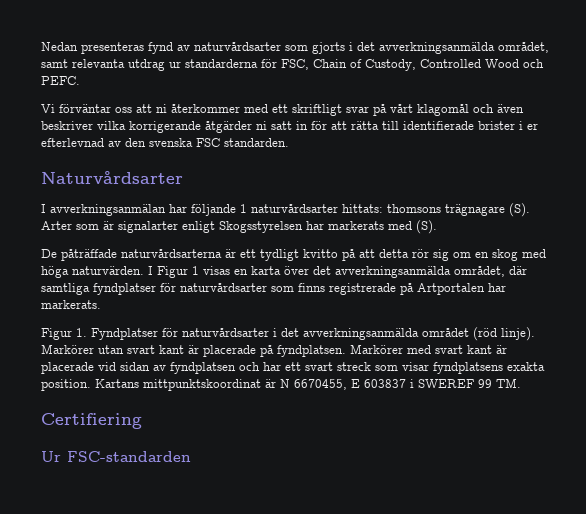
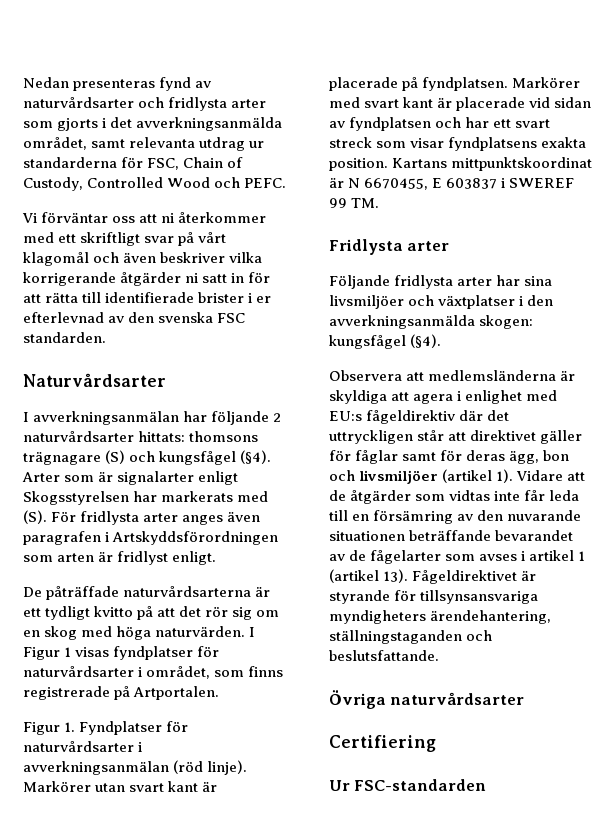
(281, 46) none -> [138,97,267,111] och fridlysta arter
[240,204,247,213] 1 -> [273,413,282,422] 2
[509,203,530,217] (S). -> [105,450,272,465] (S) och kungsfågel (§4).
(437, 227) none -> [51,511,261,525] [23,531,279,545] [23,551,217,565] För fridlysta arter anges även paragrafen i Artskyddsförordningen som arten är fridlyst enligt.
[379,249,409,258] detta -> [179,606,202,617] det
[234,266,527,278] [41,283,90,295] en karta över det avverkningsanmälda området, där samtliga -> (110, 652) none
(267, 287) none -> [138,666,211,679] i området,
[417,283,506,295] [41,300,101,309] Artportalen har markerats. -> [133,686,220,700] Artportalen.
[281,328,469,340] det avverkningsanmälda området -> [23,761,169,775] avverkningsanmälan
(521, 383) none -> [329,239,450,255] [329,275,553,289] [329,295,554,309] [329,315,534,329] [329,334,442,349] [329,370,576,381] [329,390,558,404] [329,410,510,424] [329,430,583,444] [329,450,570,464] [329,469,586,484] [329,490,580,504] [329,510,582,524] [329,530,574,541] [329,550,586,564] [329,569,537,584] [329,590,539,604] [329,610,552,624] [329,630,493,644] [329,650,439,661] [329,690,525,709] // Fridlysta arter // Följande fridlysta arter har sina livsmiljöer och växtplatser i den avverkningsanmälda skogen: kungsfågel (§4). // Observera att medlemsländerna är skyldiga att agera i enlighet med EU:s fågeldirektiv där det uttryckligen står att direktivet gäller för fåglar samt för deras ägg, bon och livsmiljöer (artikel 1). Vidare att de åtgärder som vidtas inte får leda till en försämring av den nuvarande situationen beträffande bevarandet av de fågelarter som avses i artikel 1 (artikel 13). Fågeldirektivet är styrande för tillsynsansvariga myndigheters ärendehantering, ställningstaganden och beslutsfattande. // Övriga naturvårdsarter

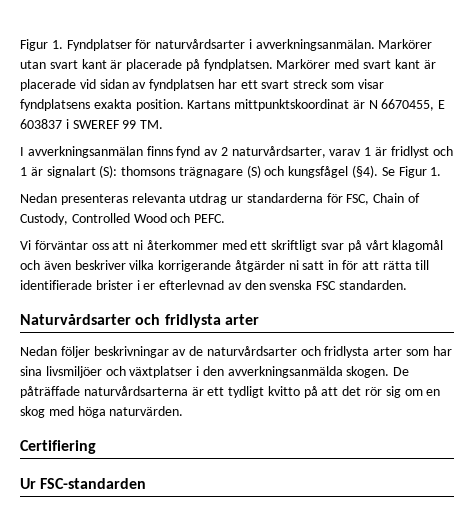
[23,77,213,91] [23,97,267,111] [23,117,283,131] [23,137,126,150] Nedan presenteras fynd av naturvårdsarter och fridlysta arter som gjorts i det avverkningsanmälda området, samt -> [20,39,433,51] [20,59,436,71] [20,79,384,91] [20,99,446,111] [20,119,164,129] [20,146,453,158] [20,165,442,178] [20,193,128,205] Figur 1. Fyndplatser för naturvårdsarter i avverkningsanmälan. Markörer utan svart kant är placerade på fyndplatsen. Markörer med svart kant är placerade vid sidan av fyndplatsen har ett svart streck som visar fyndplatsens exakta position. Kartans mittpunktskoordinat är N 6670455, E 603837 i SWEREF 99 TM. // I avverkningsanmälan finns fynd av 2 naturvårdsarter, varav 1 är fridlyst och 1 är signalart (S): thomsons trägnagare (S) och kungsfågel (§4). Se Figur 1. // Nedan presenteras
[23,411,282,425] [23,431,259,442] [23,450,272,465] [22,471,239,485] [23,491,269,505] [23,510,261,525] [23,531,279,545] [23,551,217,565] // I avverkningsanmälan har följande 2 naturvårdsarter hittats: thomsons trägnagare (S) och kungsfågel (§4). Arter som är signalarter enligt Skogsstyrelsen har markerats med (S). För fridlysta arter anges även paragrafen i Artskyddsförordningen som arten är fridlyst enligt. // -> [135,314,259,328] [20,346,452,358] [20,366,390,378] och fridlysta arter // Nedan följer beskrivningar av de naturvårdsarter och fridlysta arter som har sina livsmiljöer och växtplatser i den avverkningsanmälda skogen.
[249,627,256,637] [23,646,220,660] [23,666,284,679] [23,686,220,700] [23,721,189,735] [23,741,143,752] [23,760,248,775] [23,781,218,792] [329,77,581,91] [329,97,592,111] [329,117,551,131] [329,137,587,151] [329,157,593,171] [329,177,575,190] [329,198,380,208] [329,239,450,255] [329,275,553,289] [329,295,554,309] [329,315,534,329] [329,334,442,349] [329,370,576,381] [329,390,558,404] [329,410,510,424] [329,430,583,444] [329,450,570,464] [329,469,586,484] [329,490,580,504] [329,510,582,524] [329,530,574,541] [329,550,586,564] [329,569,537,584] [329,590,539,604] [329,610,552,624] [329,630,493,644] [329,650,439,661] [329,690,525,709] I Figur 1 visas fyndplatser för naturvårdsarter i området, som finns registrerade på Artportalen. // Figur 1. Fyndplatser för naturvårdsarter i avverkningsanmälan (röd linje). Markörer utan svart kant är placerade på fyndplatsen. Markörer med svart kant är placerade vid sidan av fyndplatsen och har ett svart streck som visar fyndplatsens exakta position. Kartans mittpunktskoordinat är N 6670455, E 603837 i SWEREF 99 TM. // Fridlysta arter // Följande fridlysta arter har sina livsmiljöer och växtplatser i den avverkningsanmälda skogen: kungsfågel (§4). // Observera att medlemsländerna är skyldiga att agera i enlighet med EU:s fågeldirektiv där det uttryckligen står att direktivet gäller för fåglar samt för deras ägg, bon och livsmiljöer (artikel 1). Vidare att de åtgärder som vidtas inte får leda till en försämring av den nuvarande situationen beträffande bevarandet av de fågelarter som avses i artikel 1 (artikel 13). Fågeldirektivet är styrande för tillsynsansvariga myndigheters ärendehantering, ställningstaganden och beslutsfattande. // Övriga naturvårdsarter -> (184, 411) none

